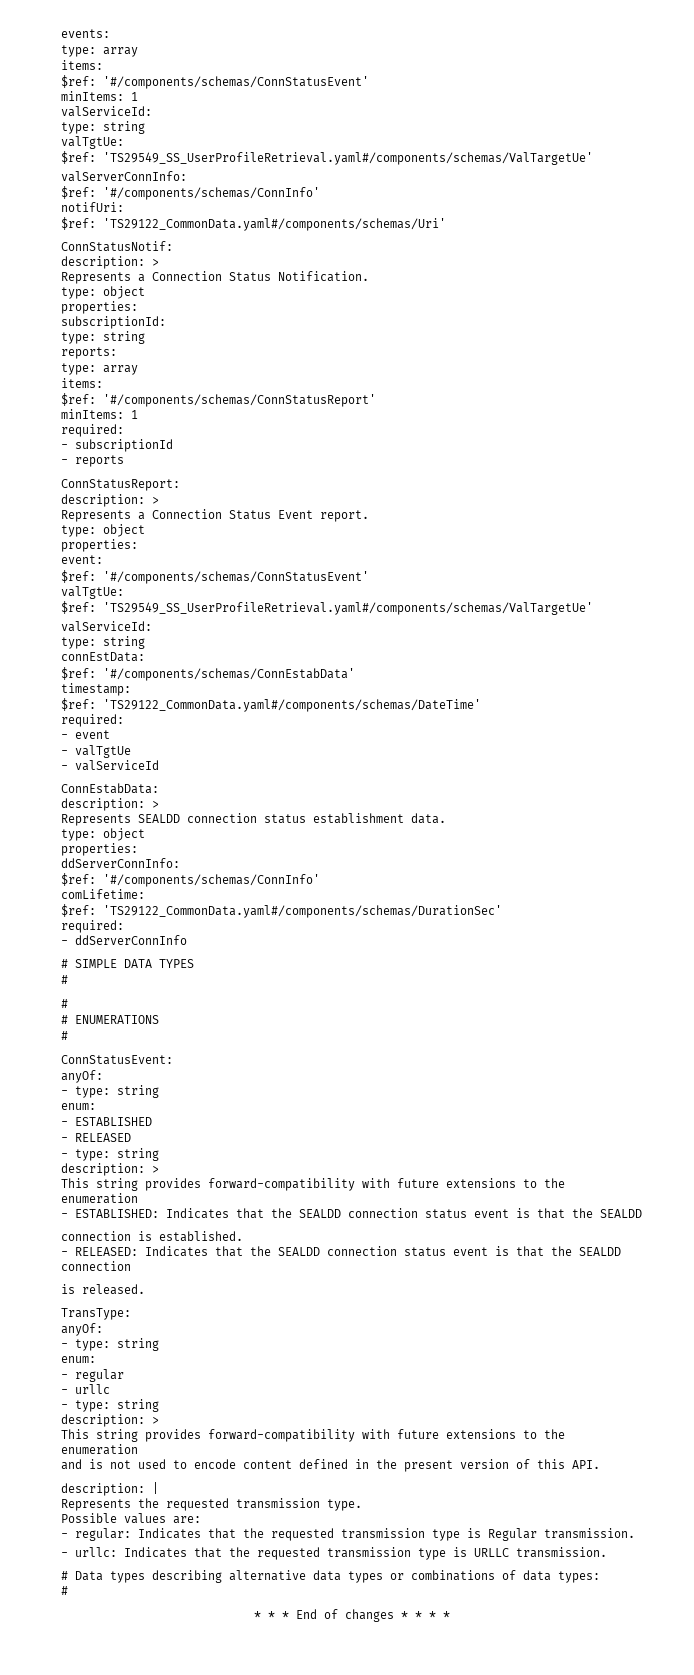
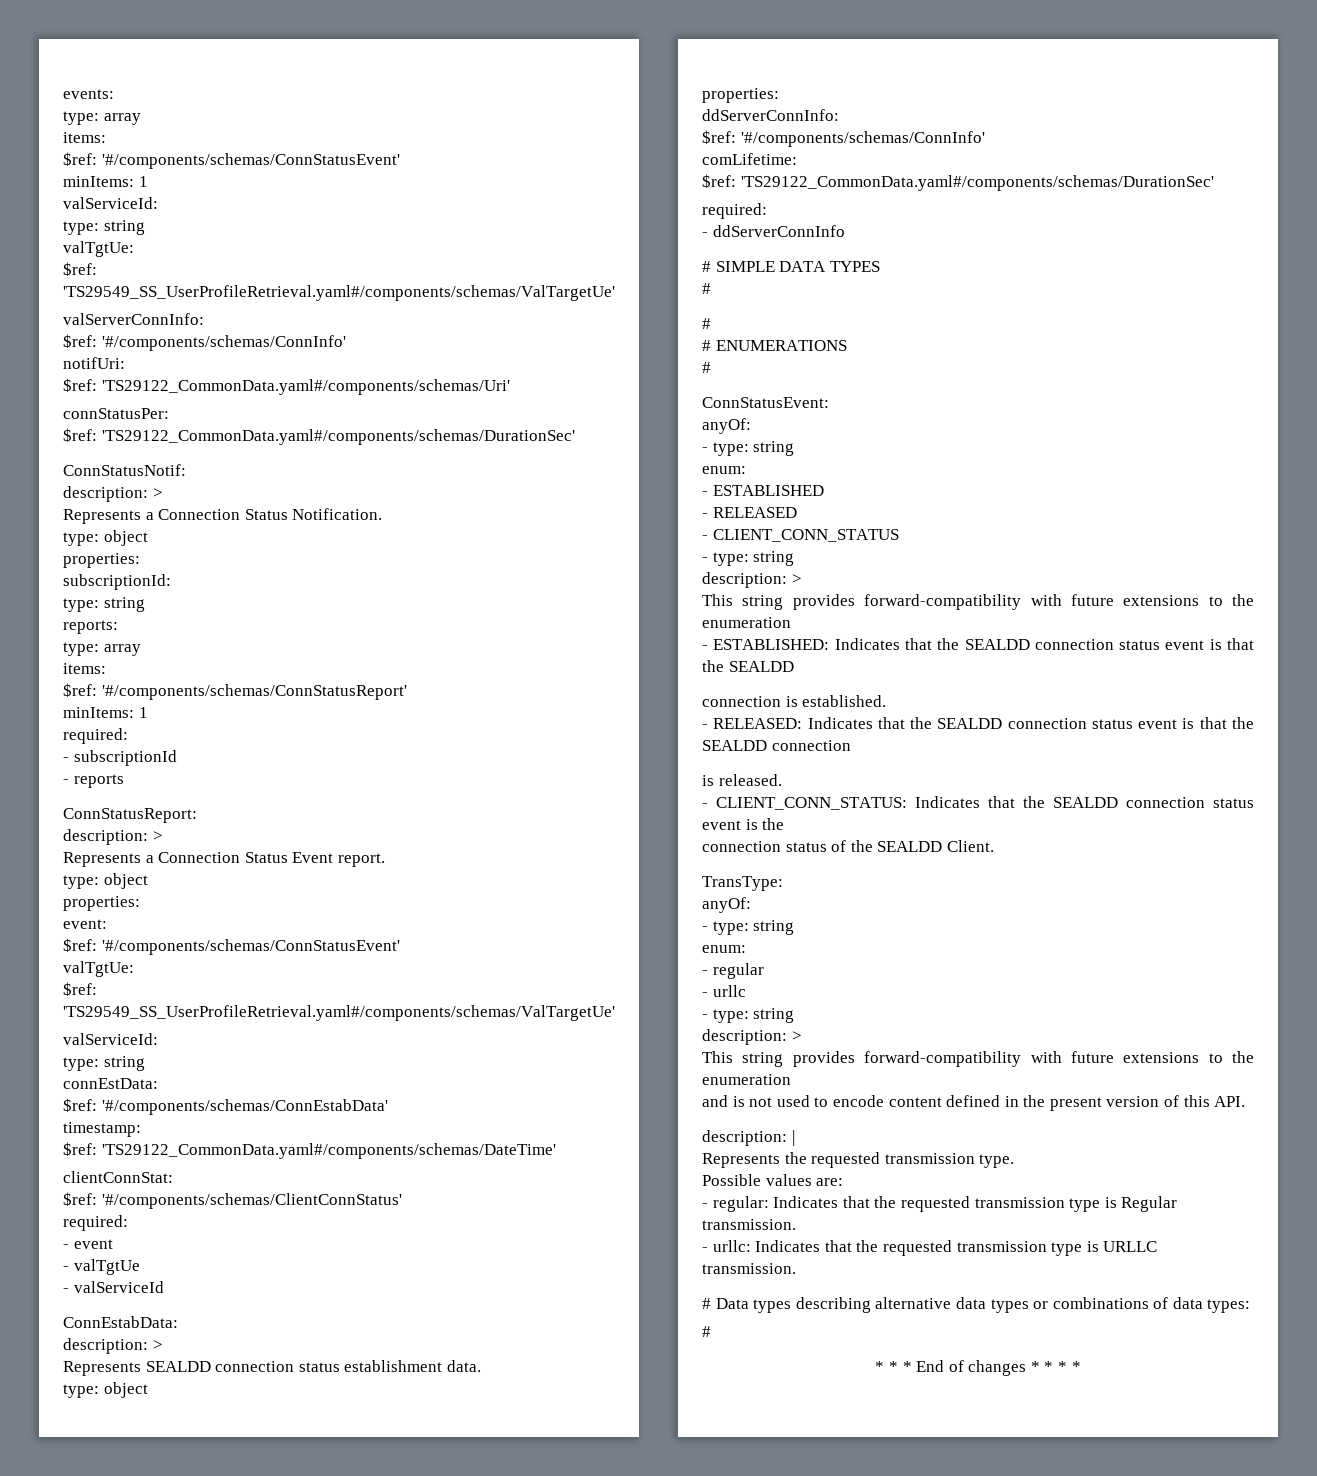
(446, 224) none -> [63,408,169,419] [63,428,575,445] // connStatusPer: // $ref: 'TS29122_CommonData.yaml#/components/schemas/DurationSec'
(481, 705) none -> [63,1171,173,1183] [63,1192,402,1209] // clientConnStat: // $ref: '#/components/schemas/ClientConnStatus'
(131, 1137) none -> [702,529,899,542] // - CLIENT_CONN_STATUS
(145, 1289) none -> [702,796,1254,810] [702,818,785,830] [702,840,994,852] // - CLIENT_CONN_STATUS: Indicates that the SEALDD connection status event is the // connection status of the SEALDD Client.

